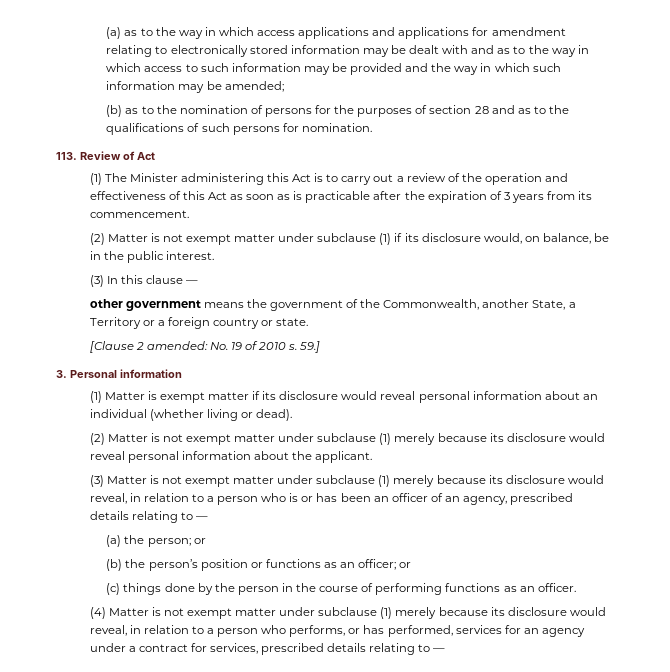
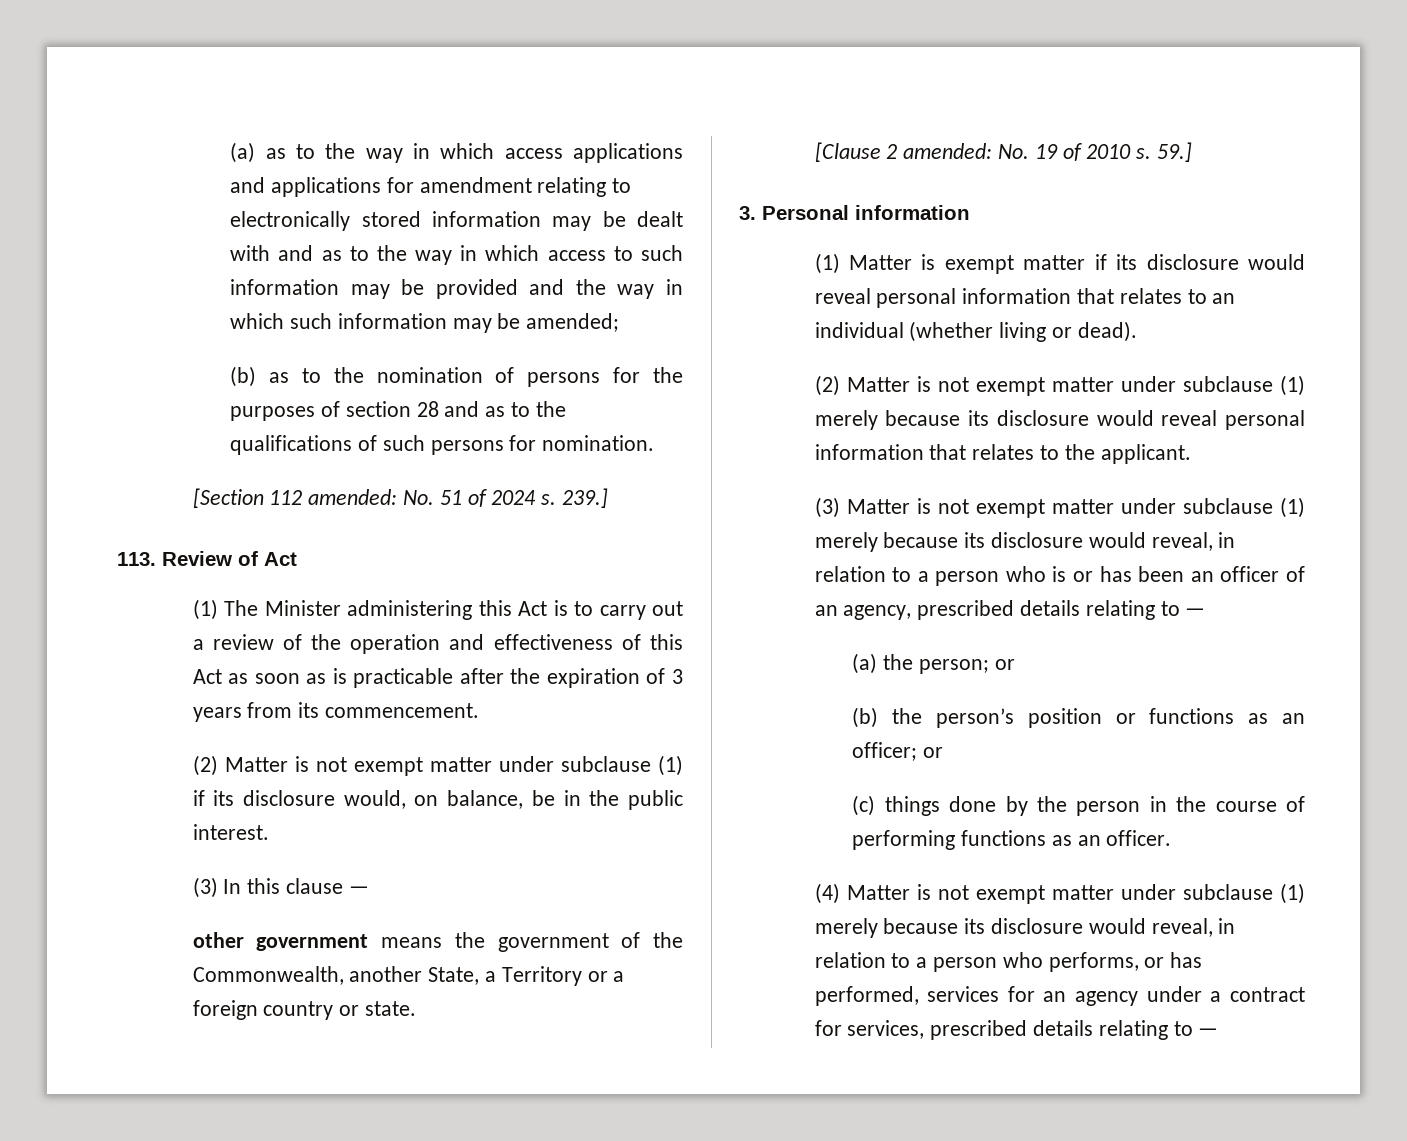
(372, 127) none -> [192,488,608,508] // [Section 112 amended: No. 51 of 2024 s. 239.]
[544,391,580,400] about -> [1076,288,1207,304] that relates to
[253,451,289,460] about -> [929,444,1059,460] that relates to

